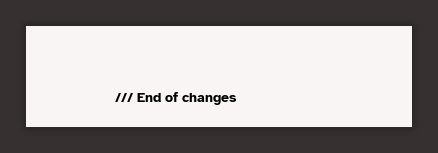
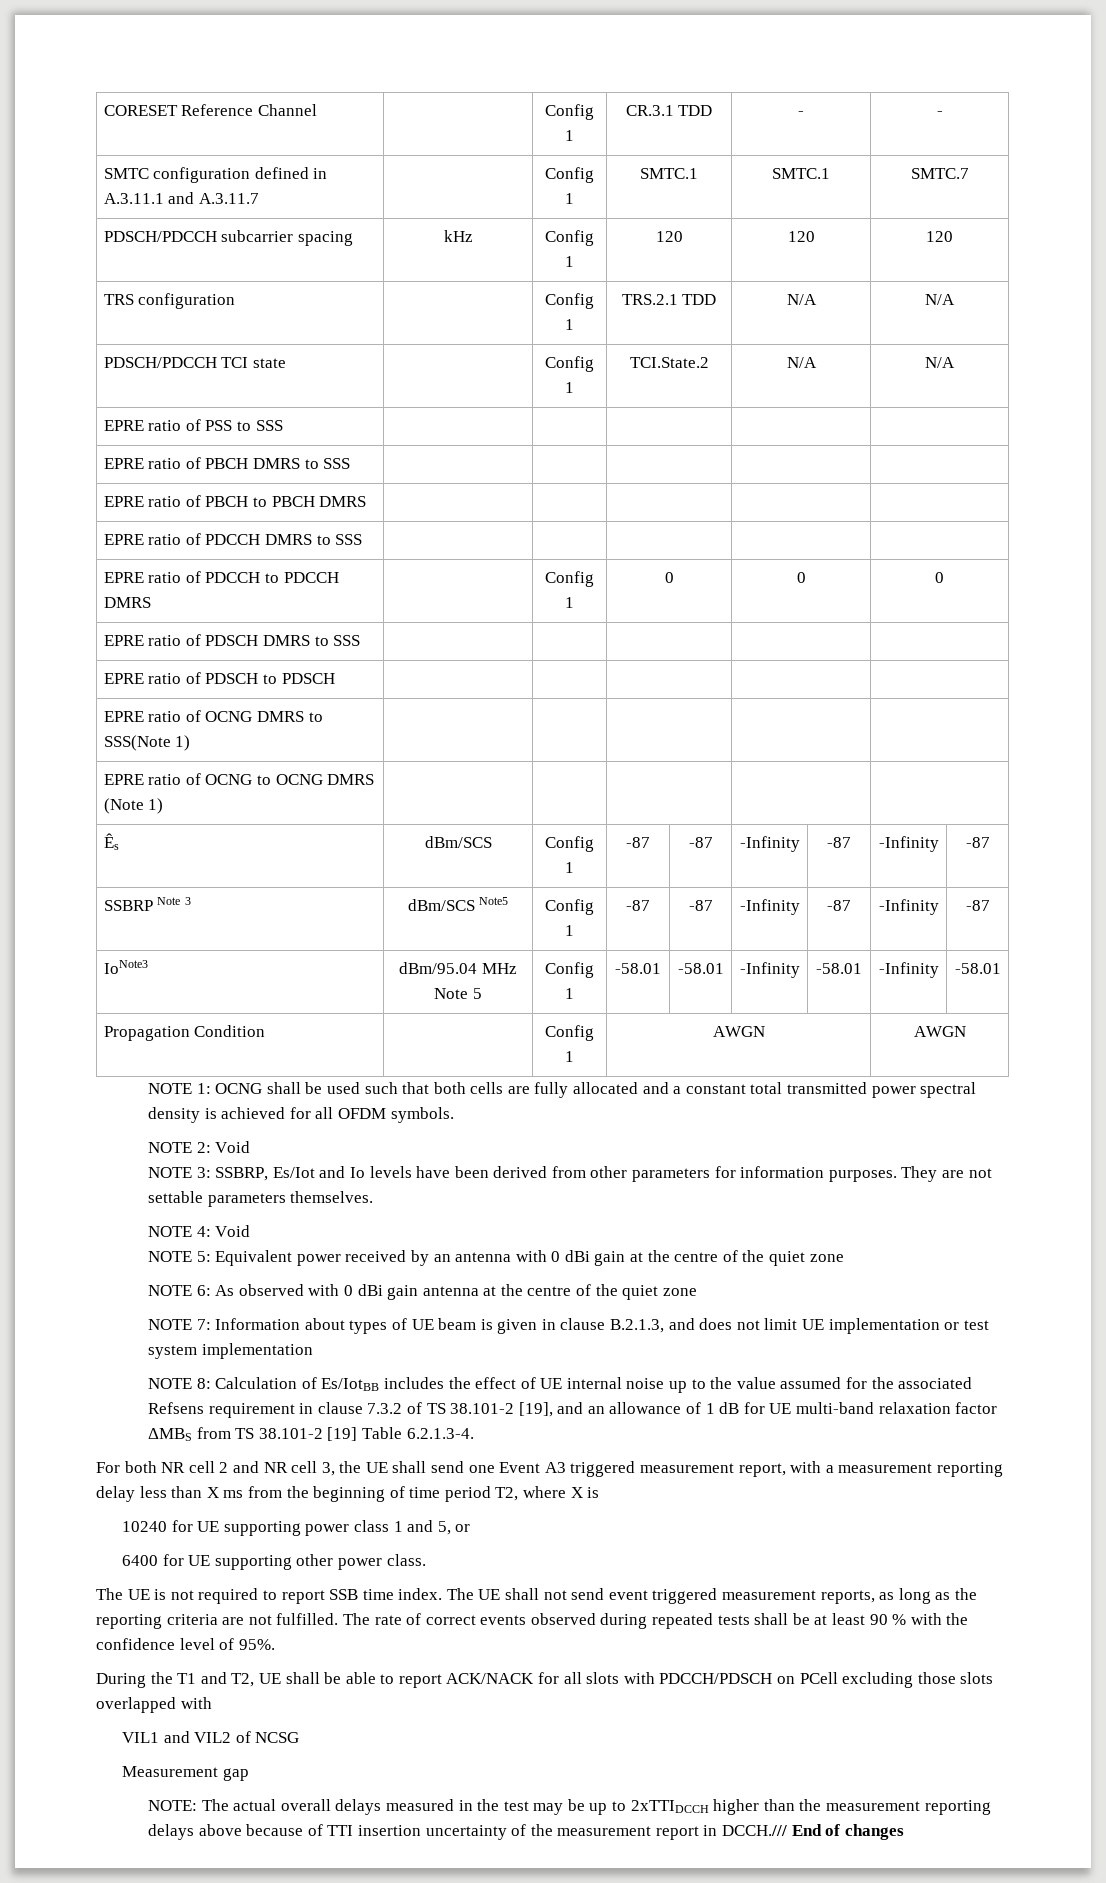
[115,93,134,102] /// -> [103,104,317,116] [545,104,594,120] [565,130,574,141] [625,105,713,116] [798,111,804,116] [936,111,943,116] [103,167,328,183] [103,192,259,204] [545,167,594,183] [565,193,574,204] [640,168,698,179] [772,168,830,179] [910,168,969,179] [103,230,353,246] [443,230,473,242] [545,230,594,246] [565,256,574,267] [655,231,683,242] [787,231,815,242] [926,231,953,242] [103,293,236,309] [545,293,594,309] [565,319,574,330] [621,294,717,305] [786,294,817,305] [925,294,955,305] [103,357,286,368] [545,356,594,372] [565,382,574,393] [629,357,709,368] [786,357,817,368] [925,357,955,368] [103,419,283,431] [103,457,351,469] [103,495,367,507] [103,533,363,545] [103,571,339,583] [103,597,151,608] [545,571,594,587] [565,597,574,608] [664,572,674,583] [796,572,806,583] [935,572,944,583] [103,634,361,646] [103,672,335,684] [103,710,323,722] [103,735,191,751] [103,773,375,785] [103,798,164,814] [103,833,119,850] [424,836,492,848] [545,836,594,852] [565,862,574,873] [626,837,650,848] [688,837,713,848] [739,836,800,852] [827,837,851,848] [878,836,939,852] [965,837,990,848] [103,897,191,911] [407,897,509,911] [545,899,594,915] [565,925,574,936] [626,900,650,911] [688,900,713,911] [739,899,800,915] [827,900,851,911] [878,899,939,915] [965,900,990,911] [103,960,148,974] [399,962,517,974] [434,988,482,999] [545,962,594,978] [565,988,574,999] [615,963,661,974] [677,963,724,974] [739,962,800,978] [816,963,862,974] [878,962,939,978] [954,963,1001,974] [103,1025,266,1041] [545,1025,594,1041] [565,1051,574,1062] [712,1026,765,1037] [913,1026,966,1037] [147,1082,977,1098] [147,1107,454,1123] [147,1141,251,1153] [147,1166,992,1182] [147,1191,374,1207] [147,1225,251,1237] [147,1250,844,1266] [147,1284,697,1300] [147,1318,989,1334] [147,1343,313,1359] [147,1377,973,1393] [147,1402,998,1418] [147,1427,474,1441] [96,1461,1003,1477] [96,1486,600,1502] [121,1520,471,1536] [121,1554,426,1570] [96,1588,977,1604] [96,1613,969,1629] [96,1638,275,1650] [96,1672,994,1688] [96,1697,212,1713] [121,1731,300,1743] [121,1766,249,1781] [147,1799,991,1815] [147,1824,788,1840] CORESET Reference Channel | | Config 1 | CR.3.1 TDD | - | - // SMTC configuration defined in A.3.11.1 and A.3.11.7 | | Config 1 | SMTC.1 | SMTC.1 | SMTC.7 // PDSCH/PDCCH subcarrier spacing | kHz | Config 1 | 120 | 120 | 120 // TRS configuration | | Config 1 | TRS.2.1 TDD | N/A | N/A // PDSCH/PDCCH TCI state | | Config 1 | TCI.State.2 | N/A | N/A // EPRE ratio of PSS to SSS | | | | | // EPRE ratio of PBCH DMRS to SSS | | | | | // EPRE ratio of PBCH to PBCH DMRS | | | | | // EPRE ratio of PDCCH DMRS to SSS | | | | | // EPRE ratio of PDCCH to PDCCH DMRS | | Config 1 | 0 | 0 | 0 // EPRE ratio of PDSCH DMRS to SSS | | | | | // EPRE ratio of PDSCH to PDSCH | | | | | // EPRE ratio of OCNG DMRS to SSS(Note 1) | | | | | // EPRE ratio of OCNG to OCNG DMRS (Note 1) | | | | | // Ês | dBm/SCS | Config 1 | -87 | -87 | -Infinity | -87 | -Infinity | -87 // SSBRP Note 3 | dBm/SCS Note5 | Config 1 | -87 | -87 | -Infinity | -87 | -Infinity | -87 // IoNote3 | dBm/95.04 MHz Note 5 | Config 1 | -58.01 | -58.01 | -Infinity | -58.01 | -Infinity | -58.01 // Propagation Condition | | Config 1 | AWGN | AWGN // NOTE 1: OCNG shall be used such that both cells are fully allocated and a constant total transmitted power spectral density is achieved for all OFDM symbols. // NOTE 2: Void // NOTE 3: SSBRP, Es/Iot and Io levels have been derived from other parameters for information purposes. They are not settable parameters themselves. // NOTE 4: Void // NOTE 5: Equivalent power received by an antenna with 0 dBi gain at the centre of the quiet zone // NOTE 6: As observed with 0 dBi gain antenna at the centre of the quiet zone // NOTE 7: Information about types of UE beam is given in clause B.2.1.3, and does not limit UE implementation or test system implementation // NOTE 8: Calculation of Es/IotBB includes the effect of UE internal noise up to the value assumed for the associated Refsens requirement in clause 7.3.2 of TS 38.101-2 [19], and an allowance of 1 dB for UE multi-band relaxation factor ΔMBS from TS 38.101-2 [19] Table 6.2.1.3-4. // For both NR cell 2 and NR cell 3, the UE shall send one Event A3 triggered measurement report, with a measurement reporting delay less than X ms from the beginning of time period T2, where X is // 10240 for UE supporting power class 1 and 5, or // 6400 for UE supporting other power class. // The UE is not required to report SSB time index. The UE shall not send event triggered measurement reports, as long as the reporting criteria are not fulfilled. The rate of correct events observed during repeated tests shall be at least 90 % with the confidence level of 95%. // During the T1 and T2, UE shall be able to report ACK/NACK for all slots with PDCCH/PDSCH on PCell excluding those slots overlapped with // VIL1 and VIL2 of NCSG // Measurement gap // NOTE: The actual overall delays measured in the test may be up to 2xTTIDCCH higher than the measurement reporting delays above because of TTI insertion uncertainty of the measurement report in DCCH.///

